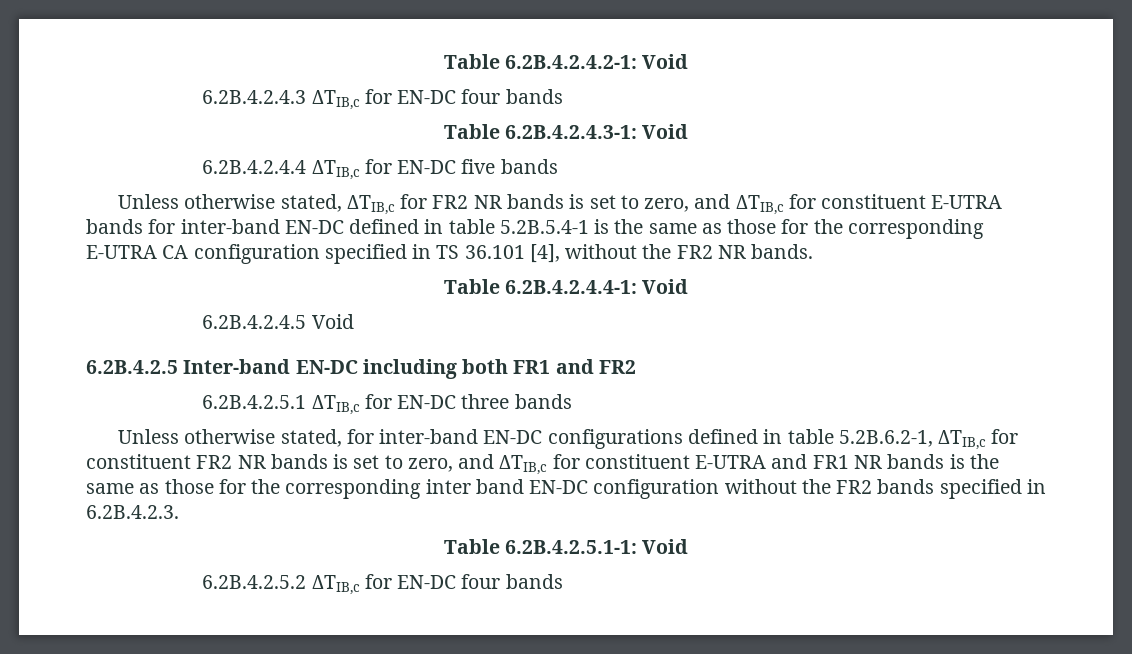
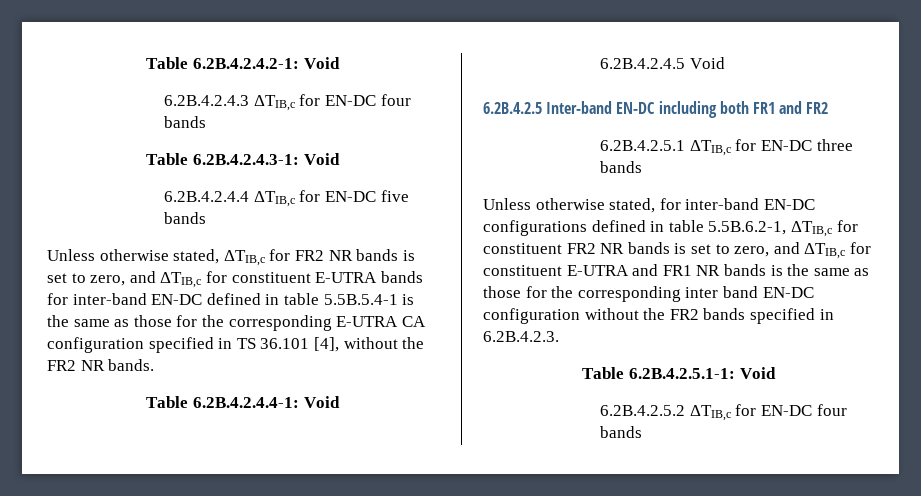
[499,220,589,234] 5.2B.5.4-1 -> [323,294,398,305] 5.5B.5.4-1
[838,430,933,447] 5.2B.6.2-1, -> [708,221,787,235] 5.5B.6.2-1,

